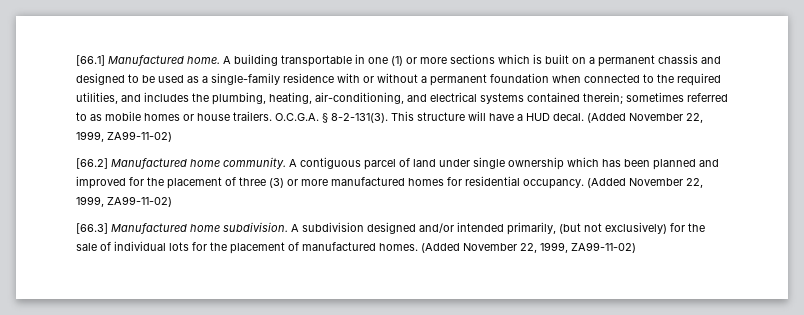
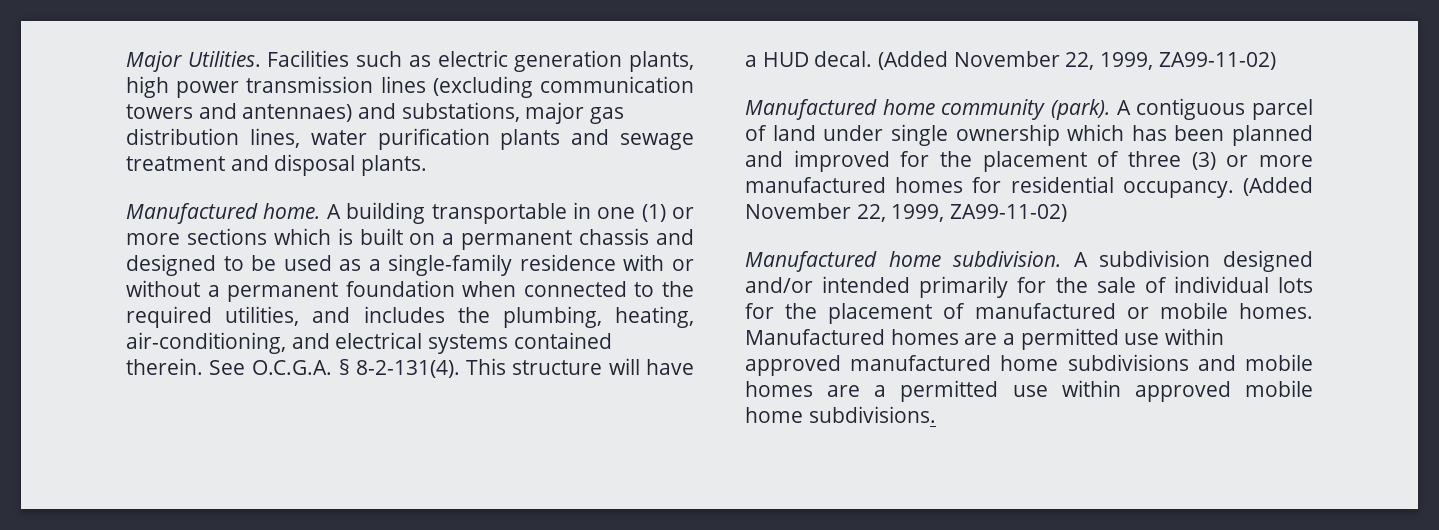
[76,55,105,66] [66.1] -> [126,50,694,72] [126,76,694,98] [126,102,625,124] [126,128,694,150] [126,154,428,176] Major Utilities. Facilities such as electric generation plants, high power transmission lines (excluding communication towers and antennaes) and substations, major gas distribution lines, water purification plants and sewage treatment and disposal plants. //
[583,92,728,104] [76,111,272,121] therein; sometimes referred to as mobile homes or house trailers. -> [126,358,246,375] therein. See
[331,113,388,123] 8-2-131(3). -> [355,360,460,378] 8-2-131(4).
[76,157,286,169] [66.2] Manufactured home community. -> [745,99,1110,120] Manufactured home community (park).
[76,223,108,234] [66.3] -> (1068, 213) none
[507,222,667,235] primarily, (but not exclusively) -> [919,276,1009,298] primarily
[379,242,636,253] homes. (Added November 22, 1999, ZA99-11-02) -> [1126,302,1313,319] [745,328,1225,350] [745,354,1313,376] [745,380,1313,402] [745,406,936,423] or mobile homes. Manufactured homes are a permitted use within approved manufactured home subdivisions and mobile homes are a permitted use within approved mobile home subdivisions.

